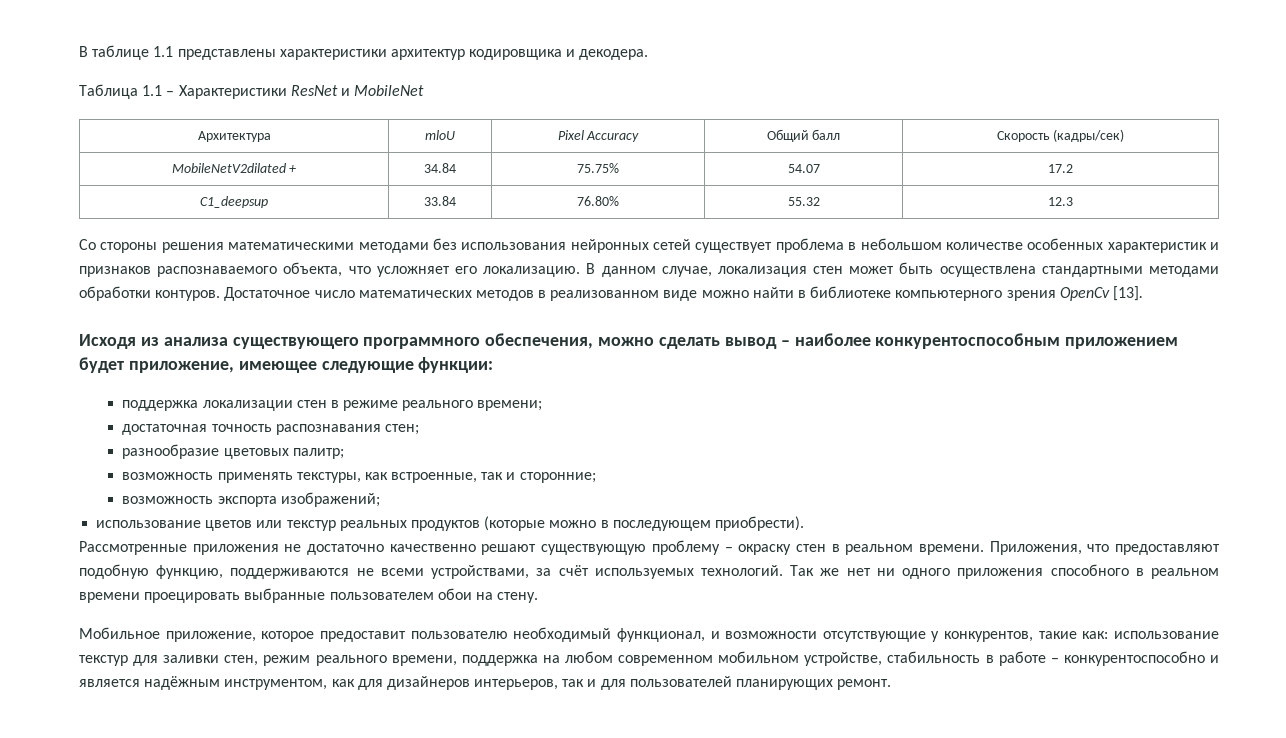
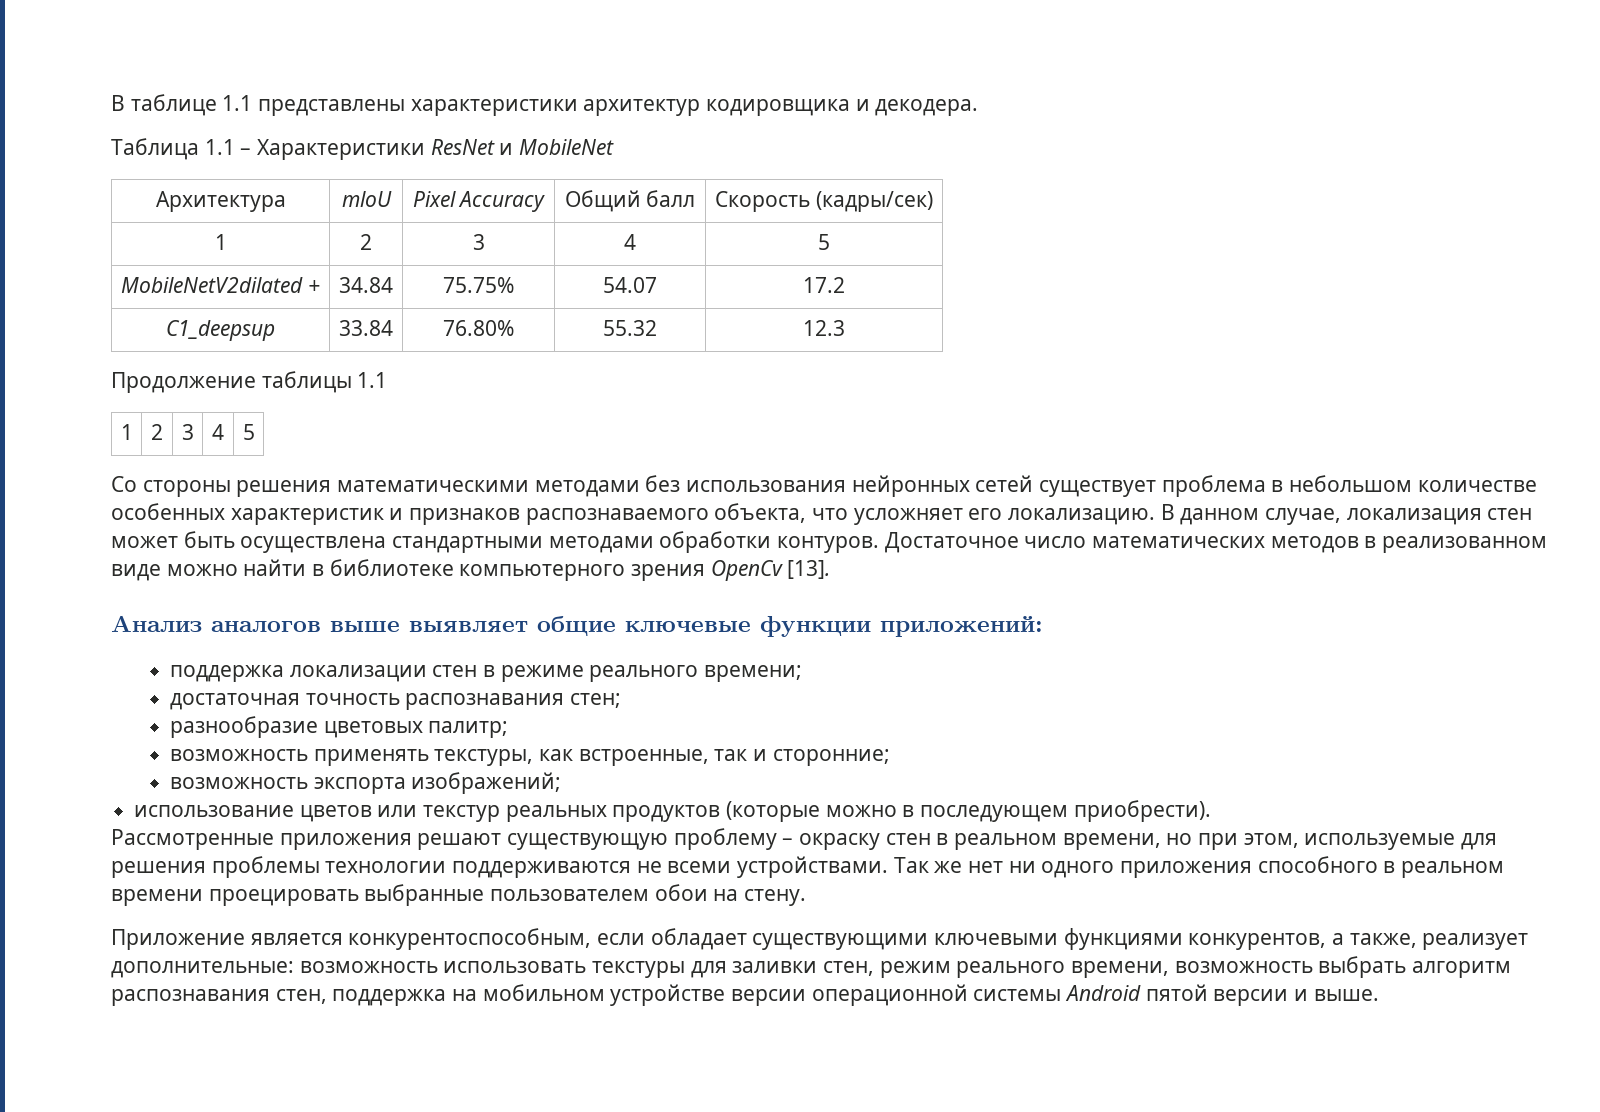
(1125, 135) none -> [214,234,227,250] [360,234,372,250] [472,234,485,250] [624,234,636,250] [818,234,830,250] // 1 | 2 | 3 | 4 | 5
(1073, 201) none -> [111,371,388,393] [120,424,133,440] [151,424,163,440] [181,424,194,440] [212,424,224,440] [242,424,255,440] // Продолжение таблицы 1.1 // 1 | 2 | 3 | 4 | 5
[79,333,1179,349] [79,357,494,373] Исходя из анализа существующего программного обеспечения, можно сделать вывод – наиболее конкурентоспособным приложением будет приложение, имеющее следующие функции: -> [111,615,1043,637] Анализ аналогов выше выявляет общие ключевые функции приложений:
[284,544,476,555] не достаточно качественно -> (412, 841) none
[918,541,1220,555] [79,564,783,579] времени. Приложения, что предоставляют подобную функцию, поддерживаются не всеми устройствами, за счёт используемых технологий. -> [1062,833,1498,850] [111,856,889,878] времени, но при этом, используемые для решения проблемы технологии поддерживаются не всеми устройствами.
[79,627,1219,642] [79,655,128,666] Мобильное приложение, которое предоставит пользователю необходимый функционал, и возможности отсутствующие у конкурентов, такие как: использование текстур -> [111,928,1529,950] [111,961,686,978] Приложение является конкурентоспособным, если обладает существующими ключевыми функциями конкурентов, а также, реализует дополнительные: возможность использовать текстуры
[461,651,1219,666] [79,676,892,690] поддержка на любом современном мобильном устройстве, стабильность в работе – конкурентоспособно и является надёжным инструментом, как для дизайнеров интерьеров, так и для пользователей планирующих ремонт. -> [1174,956,1512,978] [111,984,1379,1006] возможность выбрать алгоритм распознавания стен, поддержка на мобильном устройстве версии операционной системы Android пятой версии и выше.

